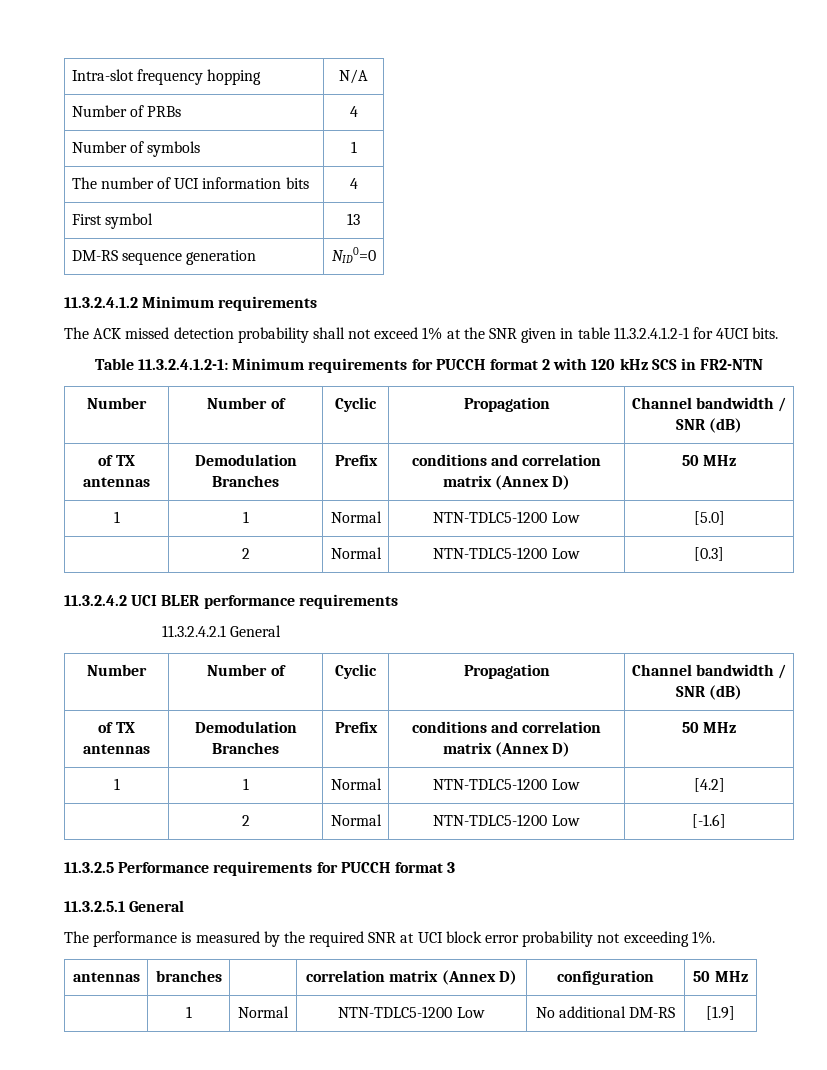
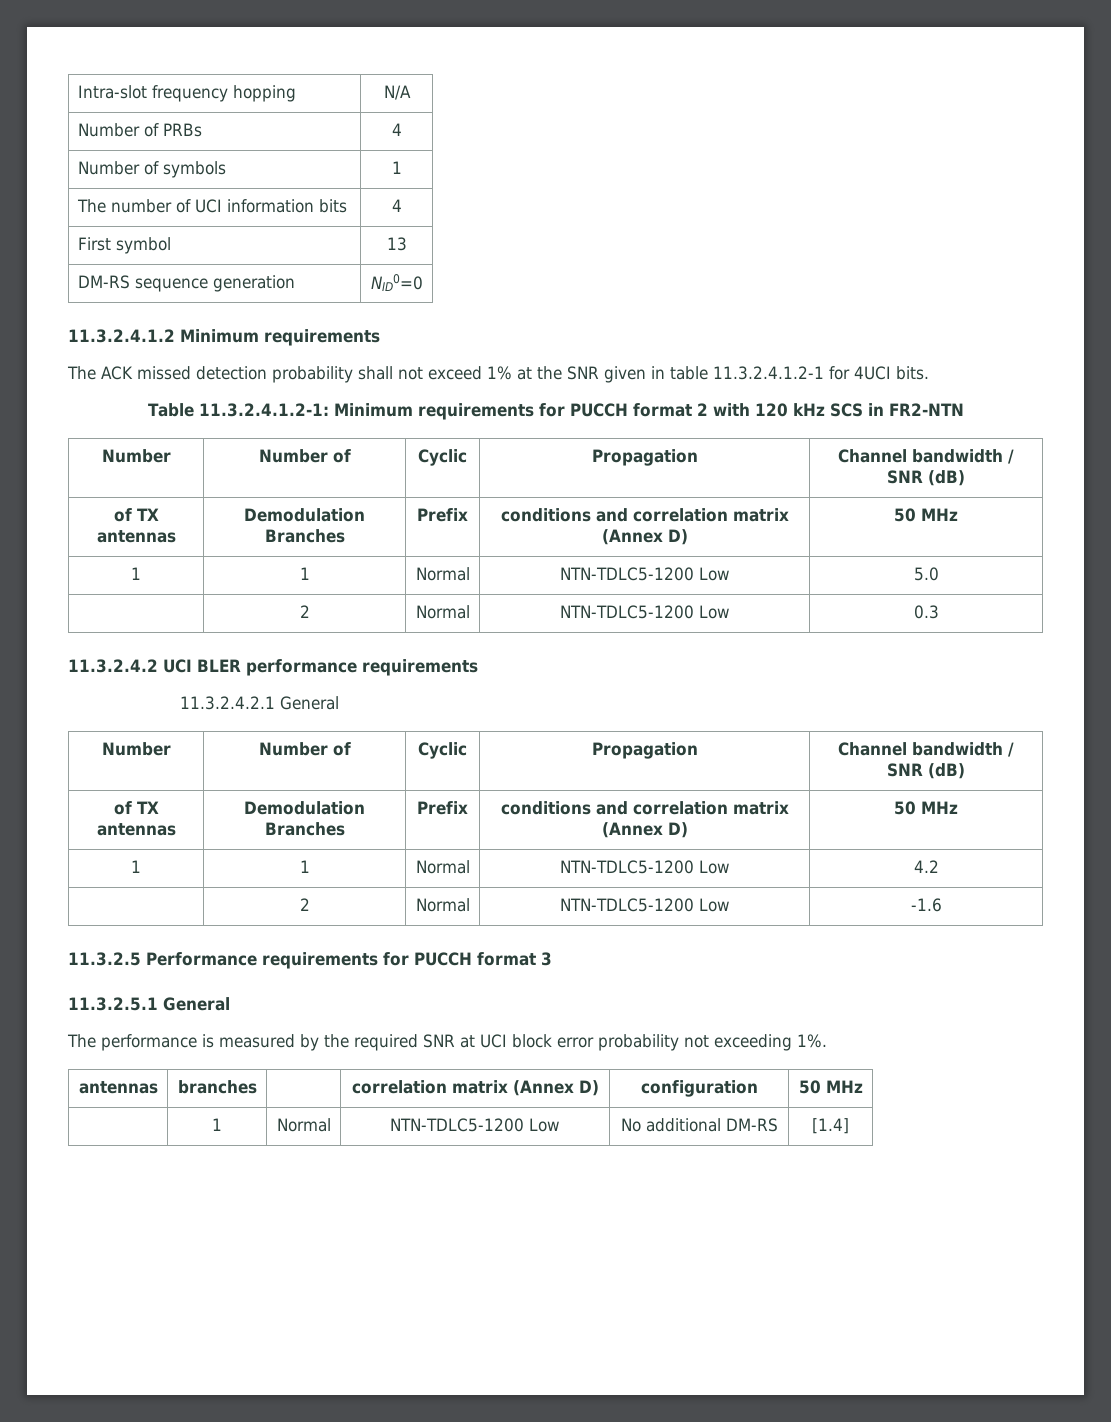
[693,511,725,525] [241,548,250,559] [330,547,382,559] [433,547,580,559] [694,547,724,561] [5.0] // | 2 | Normal | NTN-TDLC5-1200 Low | [0.3] -> [913,567,939,581] [299,605,310,618] [415,605,470,619] [559,605,730,619] [913,605,939,619] 5.0 // | 2 | Normal | NTN-TDLC5-1200 Low | 0.3
[693,778,725,792] [241,815,250,826] [330,814,382,826] [433,814,580,826] [692,814,726,828] [4.2] // | 2 | Normal | NTN-TDLC5-1200 Low | [-1.6] -> [913,860,939,873] [299,898,310,911] [415,898,470,912] [559,898,730,912] [910,898,942,912] 4.2 // | 2 | Normal | NTN-TDLC5-1200 Low | -1.6
[706,1006,735,1020] [1.9] -> [812,1118,849,1134] [1.4]

